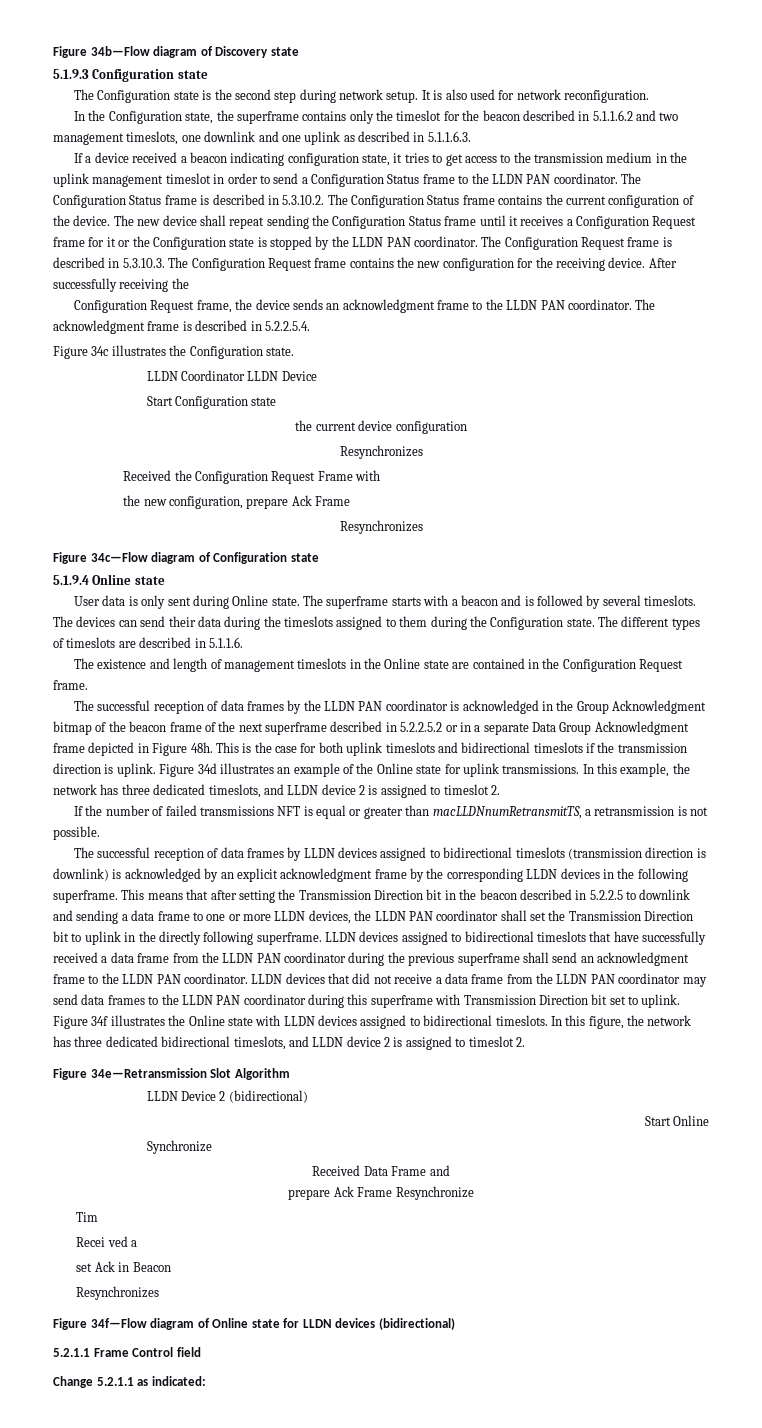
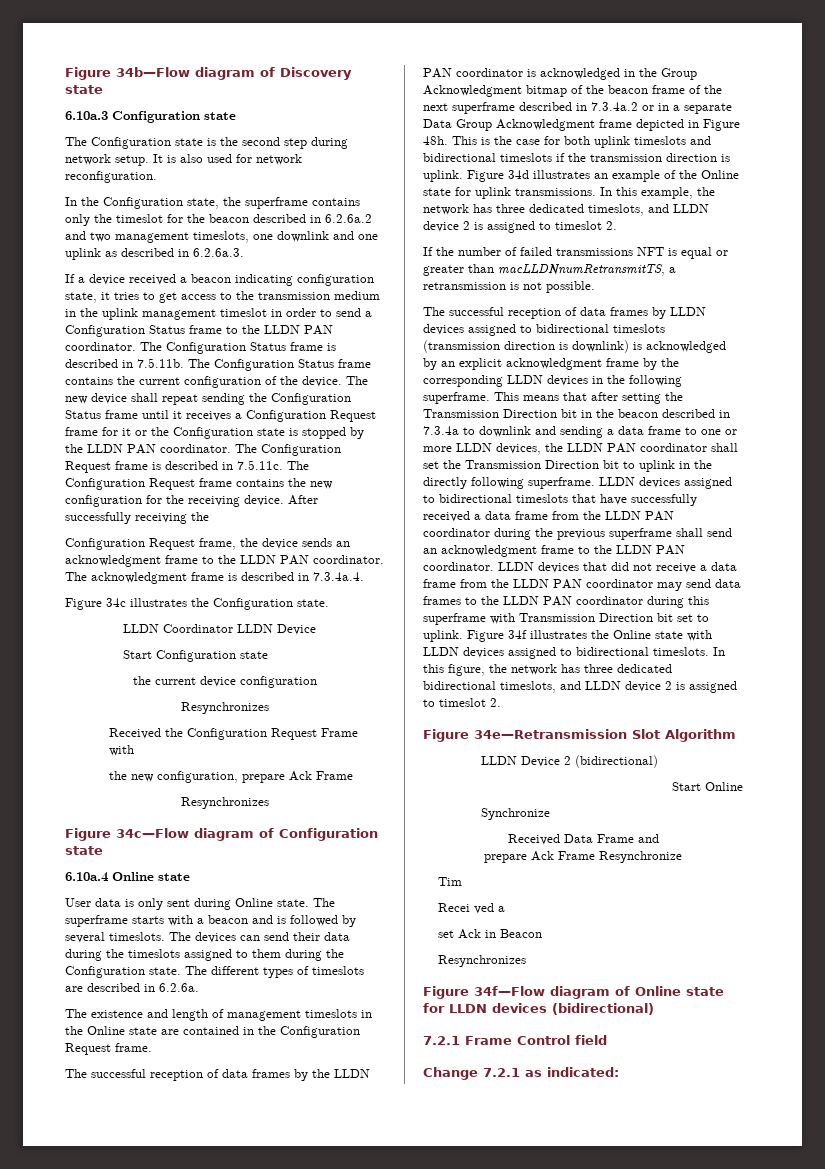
[53,69,89,79] 5.1.9.3 -> [65,111,108,120] 6.10a.3
[592,110,633,121] 5.1.1.6.2 -> [325,214,372,223] 6.2.6a.2
[427,131,471,142] 5.1.1.6.3. -> [193,248,244,257] 6.2.6a.3.
[282,195,325,205] 5.3.10.2. -> [137,358,184,368] 7.5.11b.
[122,258,165,268] 5.3.10.3. -> [237,460,283,470] 7.5.11c.
[264,321,310,331] 5.2.2.5.4. -> [313,572,364,581] 7.3.4a.4.
[53,575,89,585] 5.1.9.4 -> [65,872,109,882] 6.10a.4
[208,637,243,648] 5.1.1.6. -> [159,983,199,992] 6.2.6a.
[400,722,443,732] 5.2.2.5.2 -> [591,102,638,111] 7.3.4a.2
[589,890,623,900] 5.2.2.5 -> [423,426,459,435] 7.3.4a
[53,1348,90,1357] 5.2.1.1 -> [423,1036,460,1045] 7.2.1
[96,1377,134,1386] 5.2.1.1 -> [483,1068,520,1077] 7.2.1

